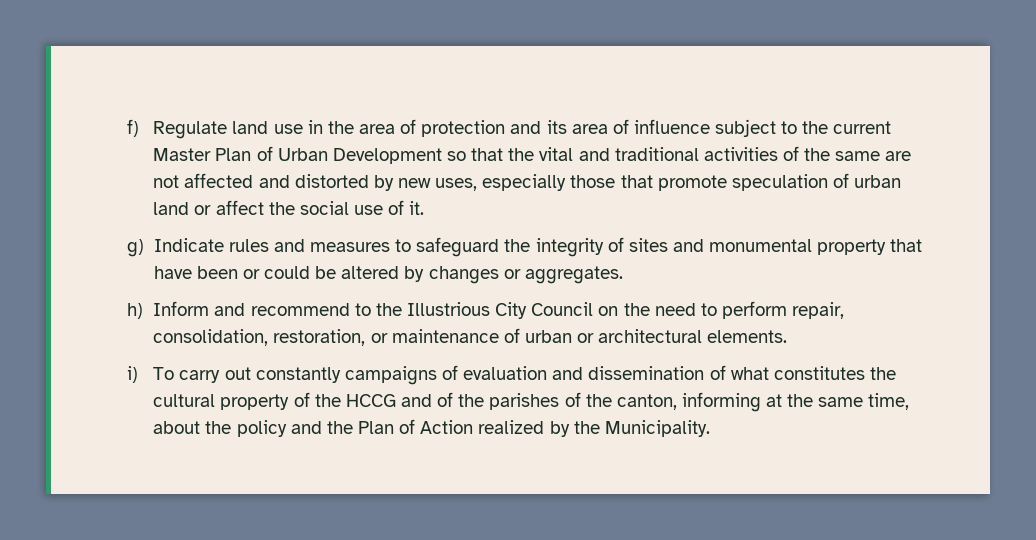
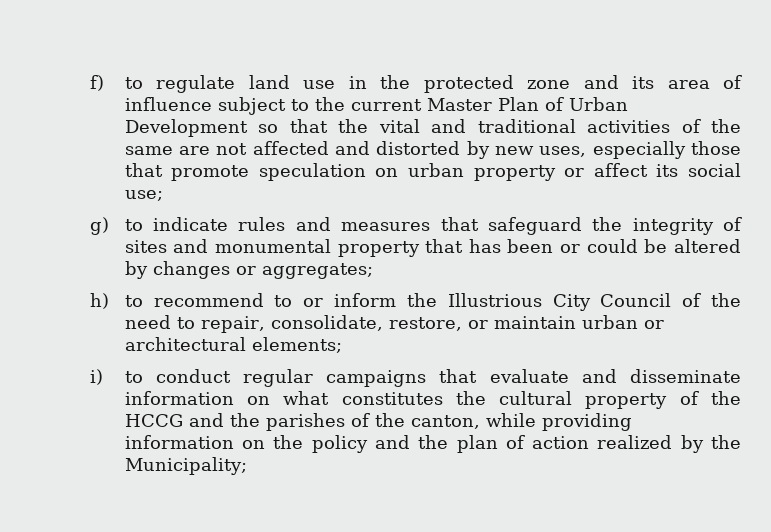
[153,121,228,139] Regulate -> [124,75,236,93] to regulate
[358,119,506,137] area of protection -> [423,75,571,93] protected zone
[832,173,902,188] [153,200,425,215] of urban land or affect the social use of it. -> [375,163,741,181] [124,190,163,201] on urban property or affect its social use;
[153,238,224,252] Indicate -> [124,217,229,231] to indicate
[395,239,412,252] to -> [440,217,479,231] that
[153,266,192,279] have -> [468,239,501,253] has
[524,266,623,284] aggregates. -> [261,263,373,279] aggregates;
[153,301,371,316] Inform and recommend to -> [124,293,397,307] to recommend to or inform
[598,306,619,316] on -> [682,293,702,307] of
[721,301,845,319] [153,328,520,346] perform repair, consolidation, restoration, or maintenance of -> [200,315,576,333] repair, consolidate, restore, or maintain
[707,330,788,343] elements. -> [251,337,342,353] elements;
[153,365,726,385] To carry out constantly campaigns of evaluation and dissemination of -> [124,369,741,387] [124,391,271,405] to conduct regular campaigns that evaluate and disseminate information on
[437,392,454,407] of -> (224, 420) none
[681,392,910,412] [153,421,201,434] informing at the same time, about -> [485,413,632,431] [124,435,266,449] while providing information on
[357,419,474,434] Plan of Action -> [456,435,590,453] plan of action
[604,420,710,437] Municipality. -> [124,457,247,475] Municipality;

